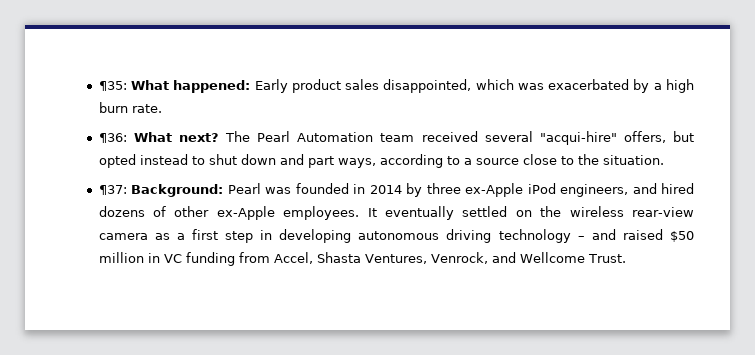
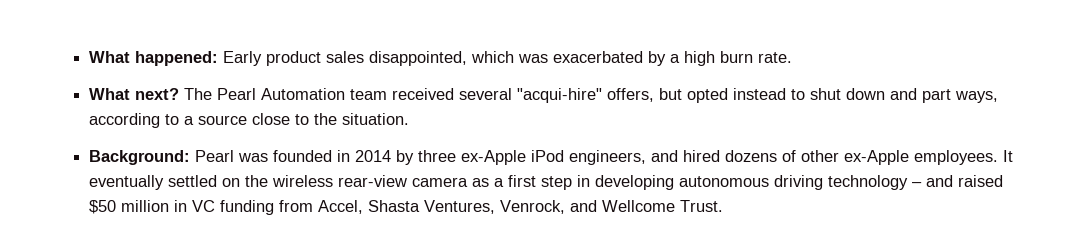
[98,81,127,91] ¶35: -> (88, 57) none
[98,133,127,143] ¶36: -> (792, 57) none
[98,185,127,195] ¶37: -> (409, 119) none

